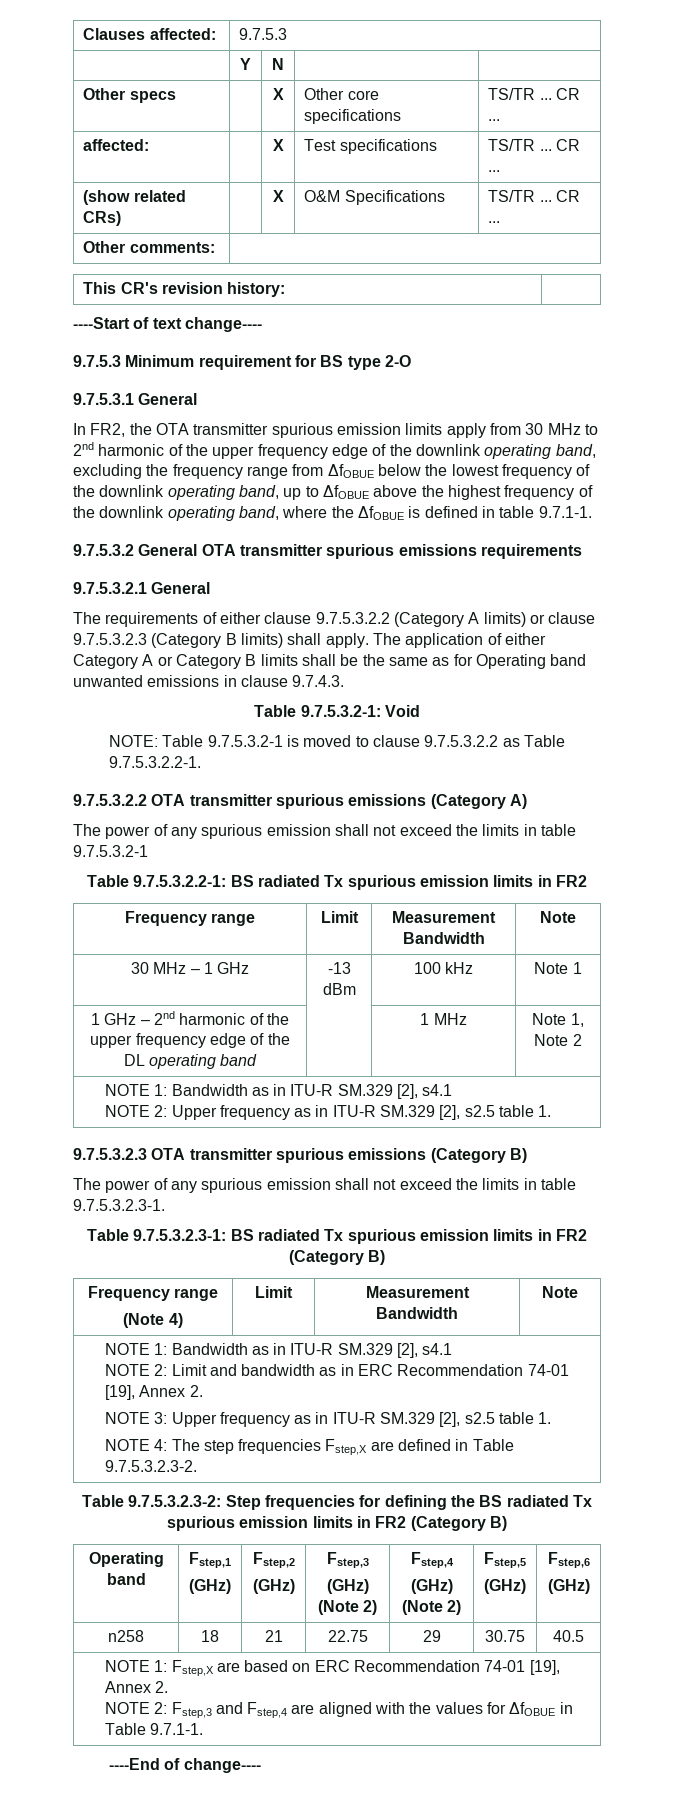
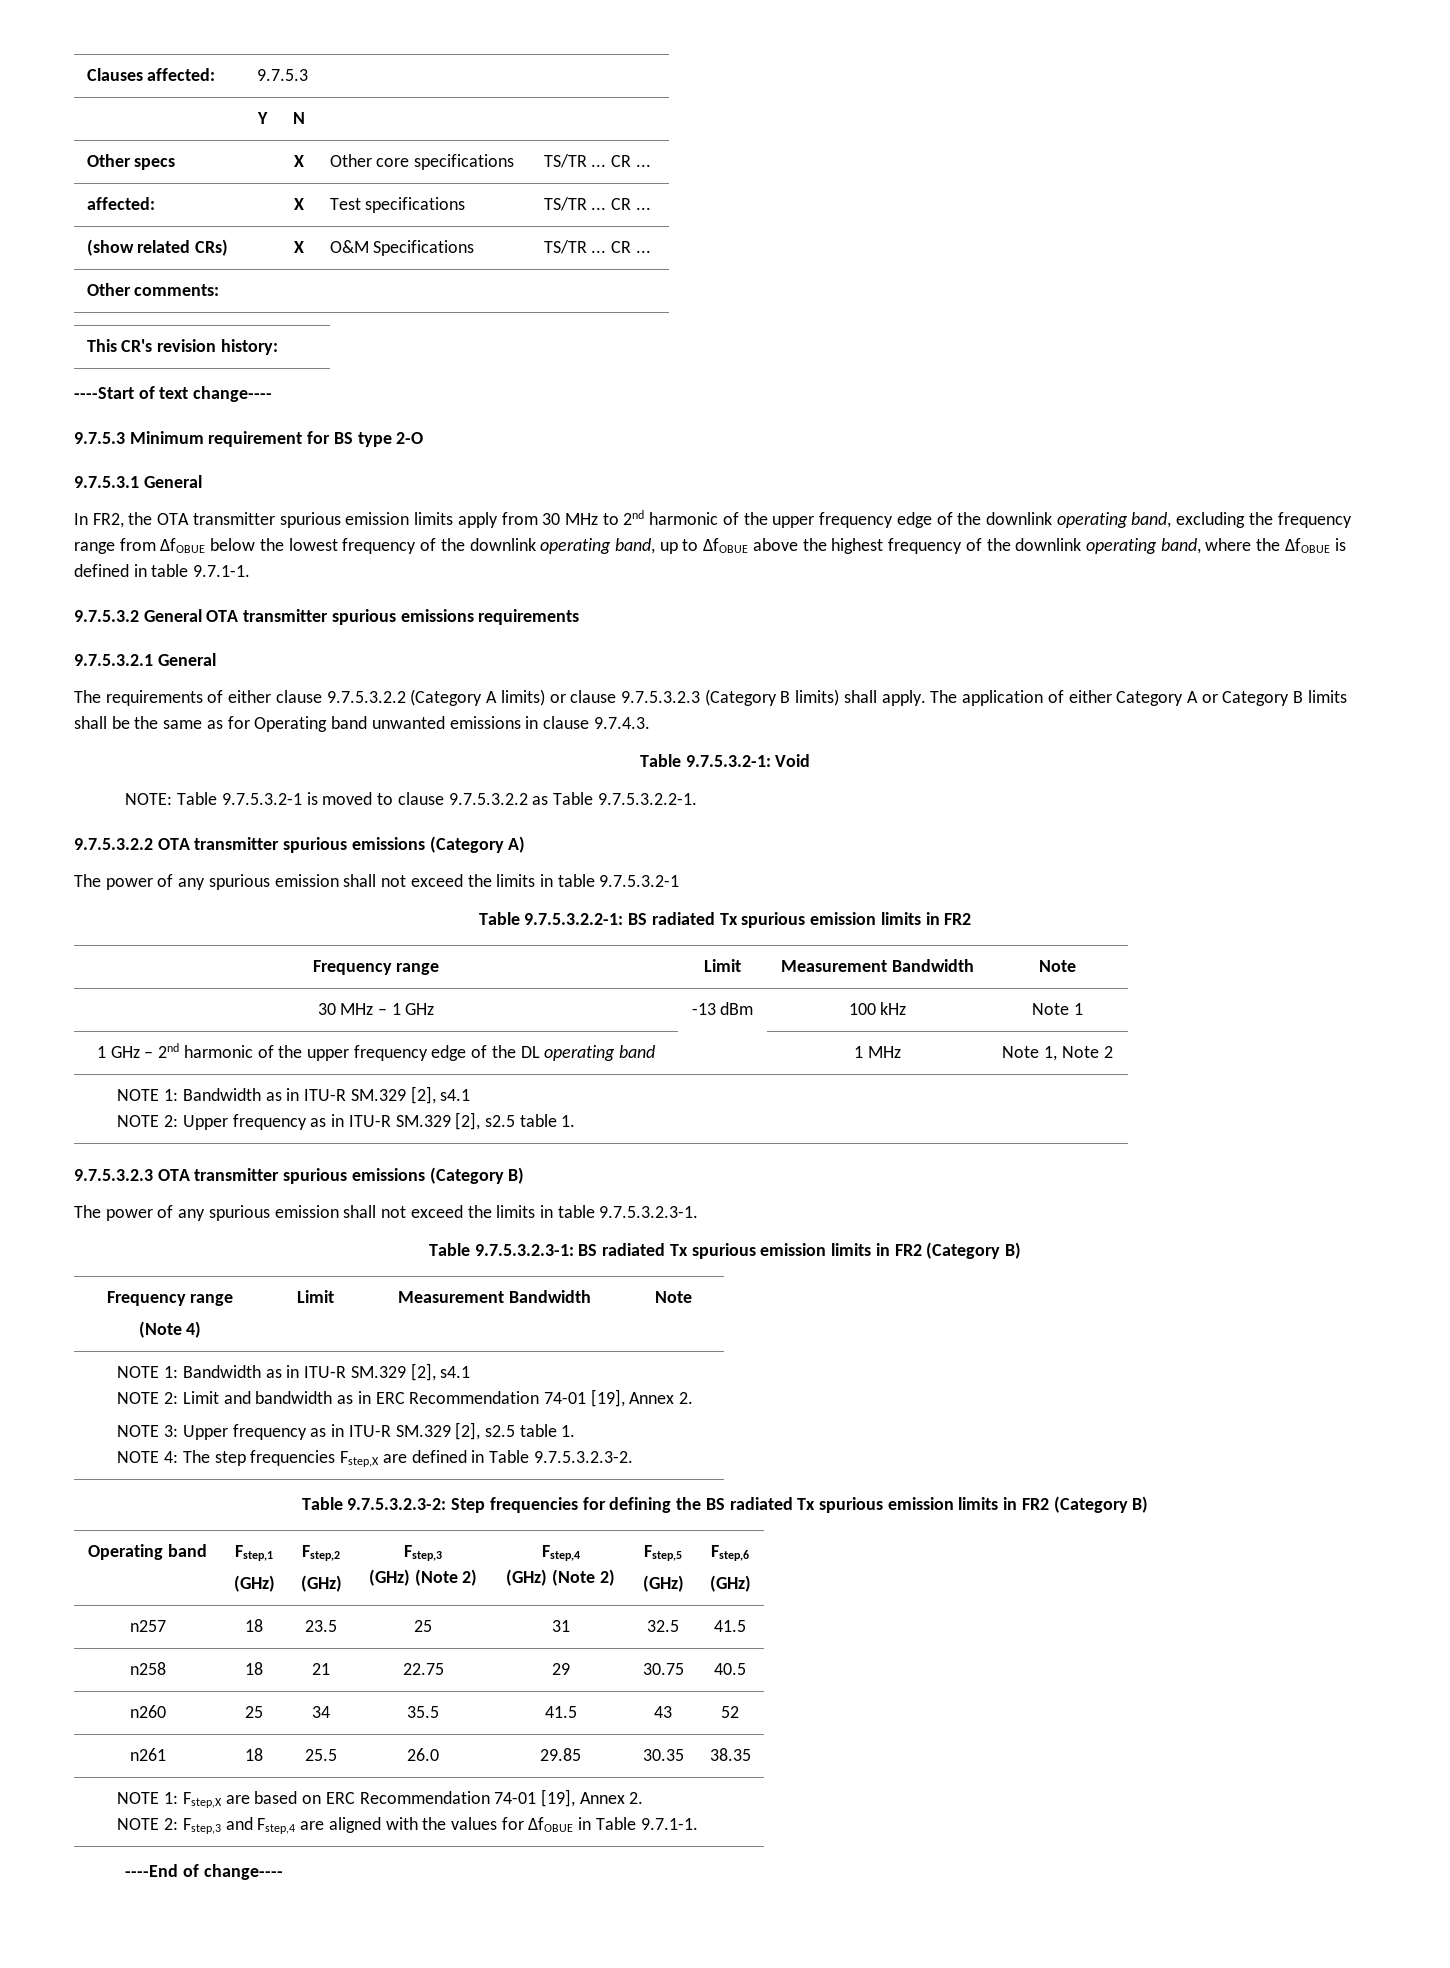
(590, 1586) none -> [129,1620,166,1632] [244,1619,263,1632] [305,1620,337,1632] [414,1620,432,1632] [551,1620,570,1632] [647,1620,679,1632] [714,1620,746,1632] // n257 | 18 | 23.5 | 25 | 31 | 32.5 | 41.5
(584, 1636) none -> [129,1705,166,1718] [244,1706,263,1718] [312,1706,330,1718] [407,1706,439,1718] [544,1706,577,1718] [654,1706,672,1718] [721,1706,739,1718] [129,1748,166,1761] [244,1748,263,1761] [305,1749,337,1761] [407,1748,439,1761] [540,1748,581,1761] [642,1749,684,1761] [709,1748,751,1761] // n260 | 25 | 34 | 35.5 | 41.5 | 43 | 52 // n261 | 18 | 25.5 | 26.0 | 29.85 | 30.35 | 38.35

